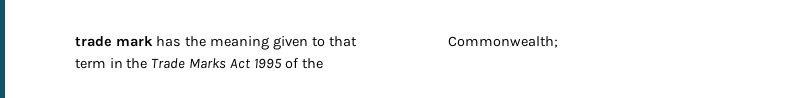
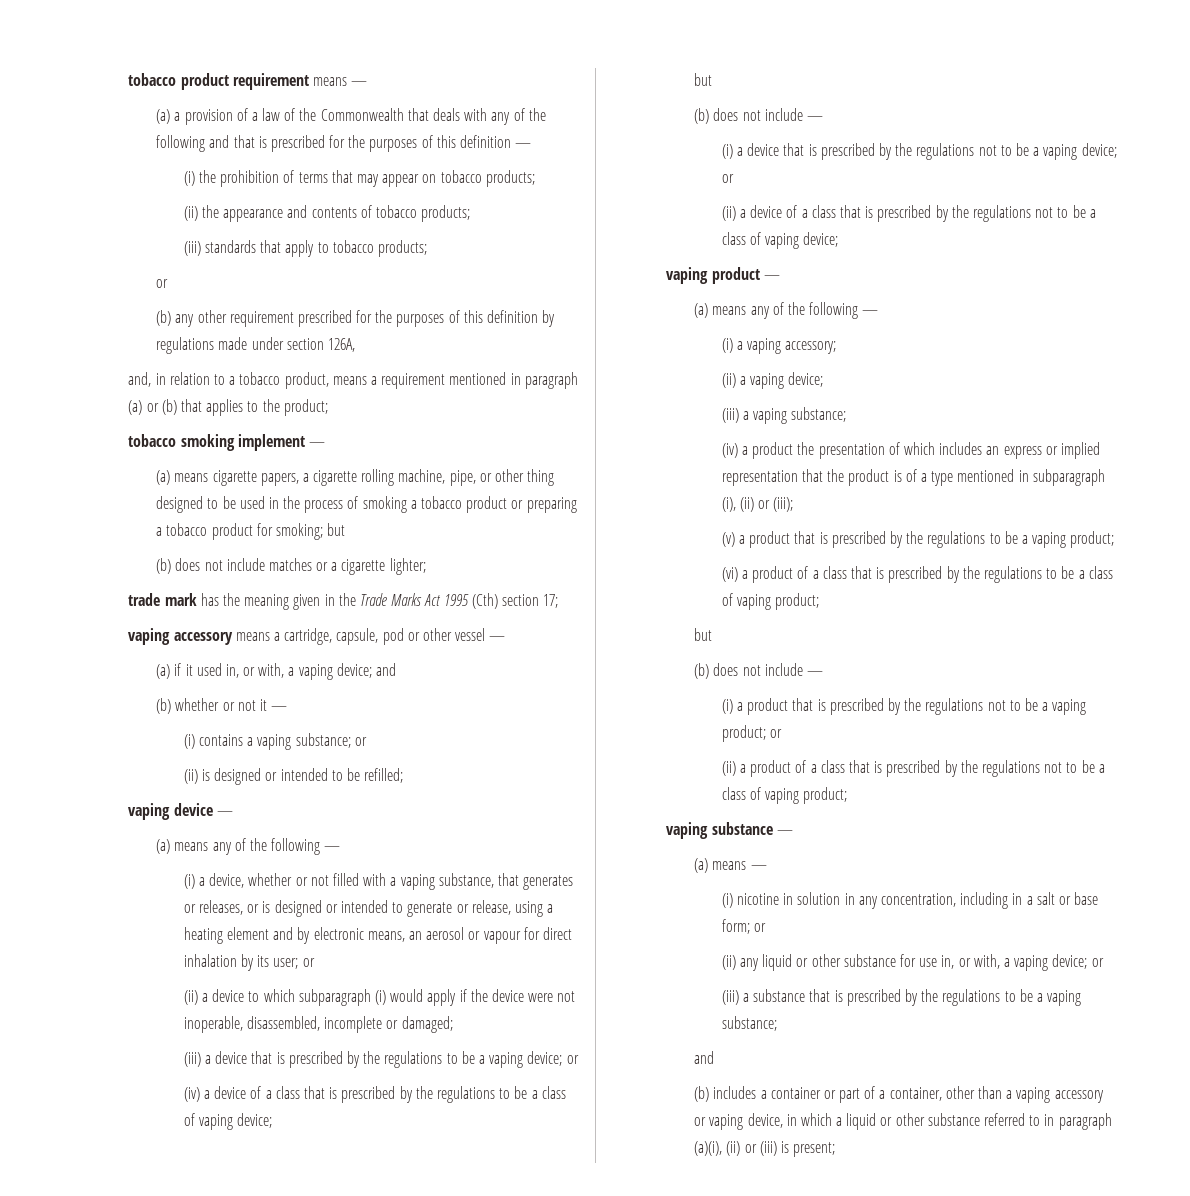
(74, 41) none -> [128,73,368,90] [156,108,546,125] [156,135,532,152] [183,170,535,187] [183,205,471,222] [183,240,428,257] [156,279,169,288] [156,310,556,327] [156,337,355,354] [128,372,578,389] [128,399,328,416] [128,434,326,451] [156,469,555,486] [156,496,577,513] [156,523,346,540] [156,558,426,575] tobacco product requirement means — // (a) a provision of a law of the Commonwealth that deals with any of the following and that is prescribed for the purposes of this definition — // (i) the prohibition of terms that may appear on tobacco products; // (ii) the appearance and contents of tobacco products; // (iii) standards that apply to tobacco products; // or // (b) any other requirement prescribed for the purposes of this definition by regulations made under section 126A, // and, in relation to a tobacco product, means a requirement mentioned in paragraph (a) or (b) that applies to the product; // tobacco smoking implement — // (a) means cigarette papers, a cigarette rolling machine, pipe, or other thing designed to be used in the process of smoking a tobacco product or preparing a tobacco product for smoking; but // (b) does not include matches or a cigarette lighter; //
[312,36,357,47] [74,59,106,69] to that term -> (321, 602) none
[284,58,323,69] [447,36,558,48] of the Commonwealth; -> [471,593,559,609] [128,628,506,645] [156,663,397,680] [156,698,288,714] [183,733,367,750] [183,768,404,785] [128,803,233,820] [156,838,341,855] [183,873,574,890] [183,900,554,917] [183,927,572,944] [183,954,315,971] [183,989,576,1006] [183,1016,453,1033] [183,1051,579,1068] [183,1086,566,1103] [183,1113,273,1130] [694,73,713,86] [694,108,823,124] [721,143,1117,160] [721,174,734,183] [721,205,1096,222] [721,232,839,249] [666,267,780,284] [694,302,879,319] [721,338,837,354] [721,372,824,389] [721,407,847,424] [721,442,1100,459] [721,469,1105,486] [721,497,794,512] [721,531,1115,548] [721,566,1113,583] [721,593,820,610] [694,628,713,641] [694,663,823,679] [721,698,1087,715] [721,725,783,742] [721,760,1105,777] [721,787,848,804] [666,822,793,839] [694,858,767,873] [721,892,1099,909] [721,919,767,934] [721,954,1104,971] [721,989,1082,1006] [721,1016,777,1031] [694,1051,715,1064] [694,1086,1104,1103] [694,1113,1112,1130] [694,1141,836,1157] (Cth) section 17; // vaping accessory means a cartridge, capsule, pod or other vessel — // (a) if it used in, or with, a vaping device; and // (b) whether or not it — // (i) contains a vaping substance; or // (ii) is designed or intended to be refilled; // vaping device — // (a) means any of the following — // (i) a device, whether or not filled with a vaping substance, that generates or releases, or is designed or intended to generate or release, using a heating element and by electronic means, an aerosol or vapour for direct inhalation by its user; or // (ii) a device to which subparagraph (i) would apply if the device were not inoperable, disassembled, incomplete or damaged; // (iii) a device that is prescribed by the regulations to be a vaping device; or // (iv) a device of a class that is prescribed by the regulations to be a class of vaping device; // but // (b) does not include — // (i) a device that is prescribed by the regulations not to be a vaping device; or // (ii) a device of a class that is prescribed by the regulations not to be a class of vaping device; // vaping product — // (a) means any of the following — // (i) a vaping accessory; // (ii) a vaping device; // (iii) a vaping substance; // (iv) a product the presentation of which includes an express or implied representation that the product is of a type mentioned in subparagraph (i), (ii) or (iii); // (v) a product that is prescribed by the regulations to be a vaping product; // (vi) a product of a class that is prescribed by the regulations to be a class of vaping product; // but // (b) does not include — // (i) a product that is prescribed by the regulations not to be a vaping product; or // (ii) a product of a class that is prescribed by the regulations not to be a class of vaping product; // vaping substance — // (a) means — // (i) nicotine in solution in any concentration, including in a salt or base form; or // (ii) any liquid or other substance for use in, or with, a vaping device; or // (iii) a substance that is prescribed by the regulations to be a vaping substance; // and // (b) includes a container or part of a container, other than a vaping accessory or vaping device, in which a liquid or other substance referred to in paragraph (a)(i), (ii) or (iii) is present;

